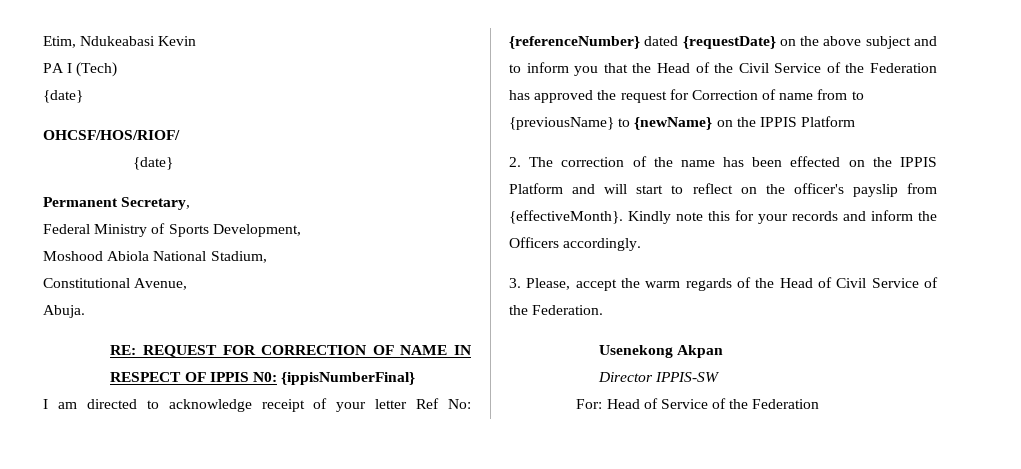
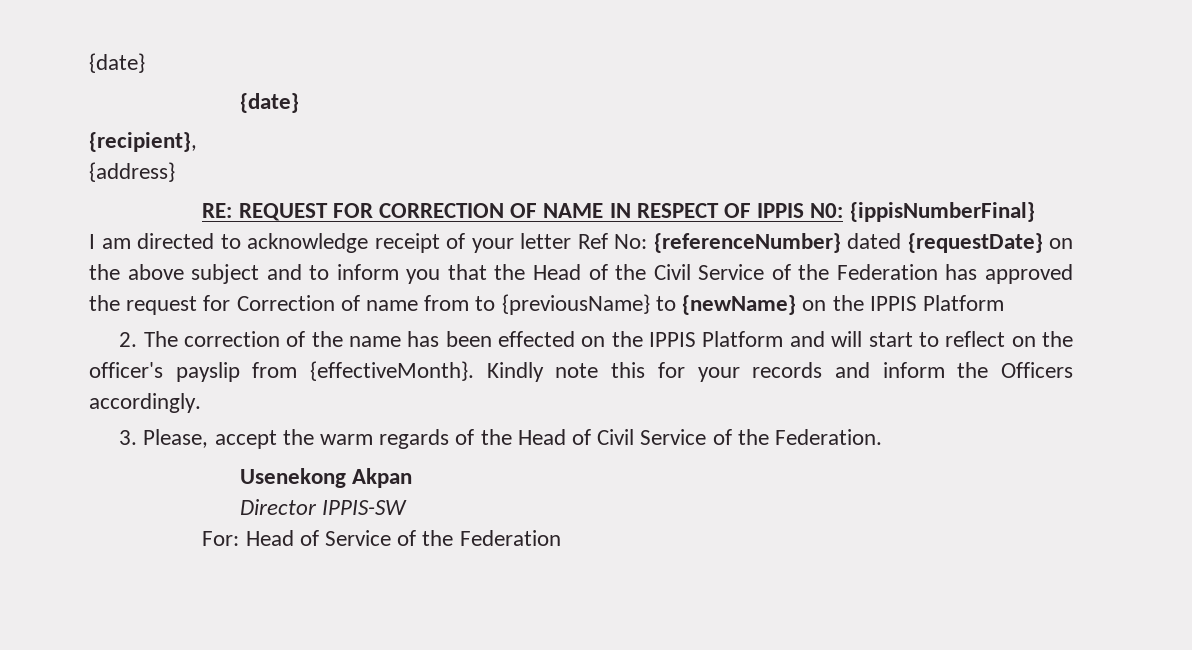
[43,36,197,48] [43,62,118,77] [43,90,83,103] [43,130,180,140] [132,157,173,170] [43,197,191,210] [43,223,301,237] [43,251,267,263] [43,278,188,290] [43,305,85,318] Etim, Ndukeabasi Kevin // PA I (Tech) // {date} // OHCSF/HOS/RIOF/ // {date} // Permanent Secretary, // Federal Ministry of Sports Development, // Moshood Abiola National Stadium, // Constitutional Avenue, // Abuja. -> [89,53,145,73] [240,93,300,113] [89,132,197,152] [89,162,175,182] {date} // {date} // {recipient}, // {address}

